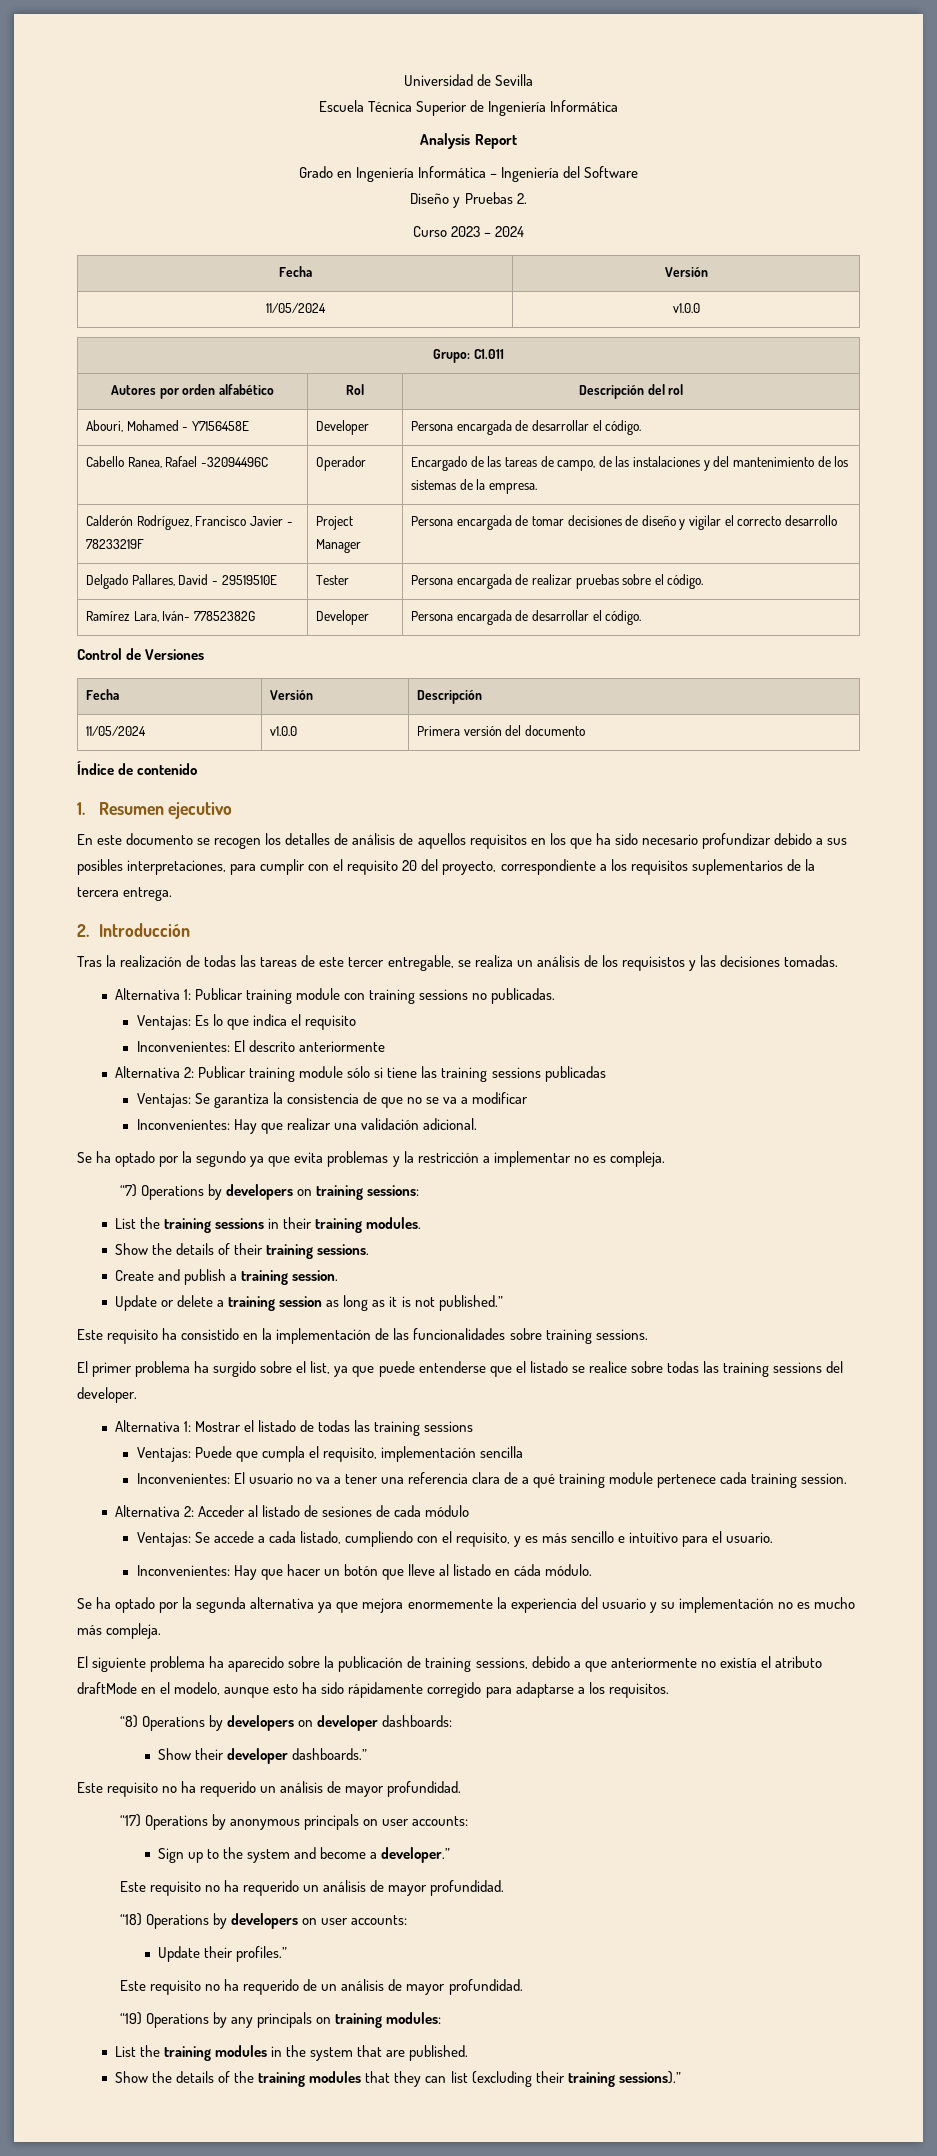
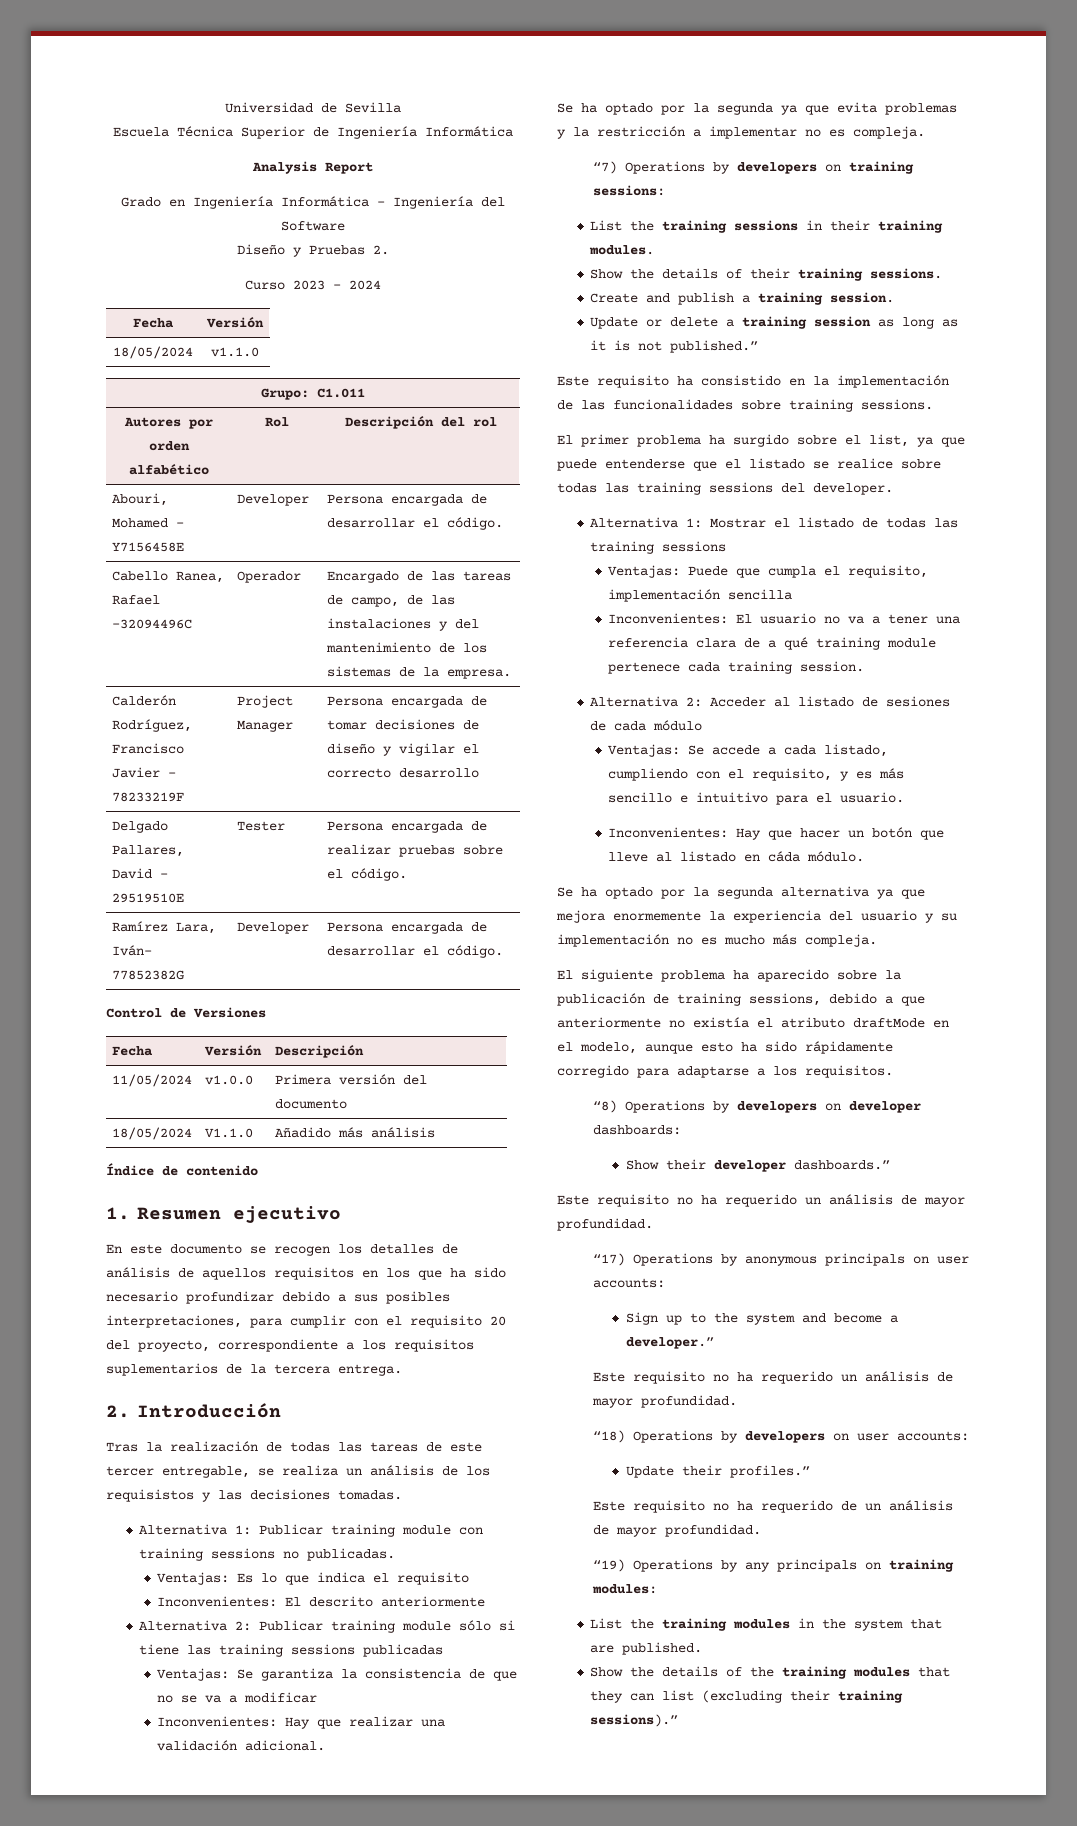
[265,303,326,313] [672,303,700,313] 11/05/2024 | v1.0.0 -> [113,346,193,359] [210,347,259,357] 18/05/2024 | v1.1.0
(585, 730) none -> [112,1127,193,1140] [205,1128,254,1138] [275,1127,436,1138] // 18/05/2024 | V1.1.0 | Añadido más análisis
[196,1151,247,1167] segundo -> [717,103,773,115] segunda

